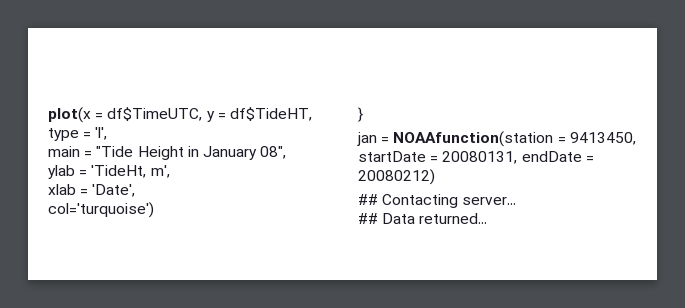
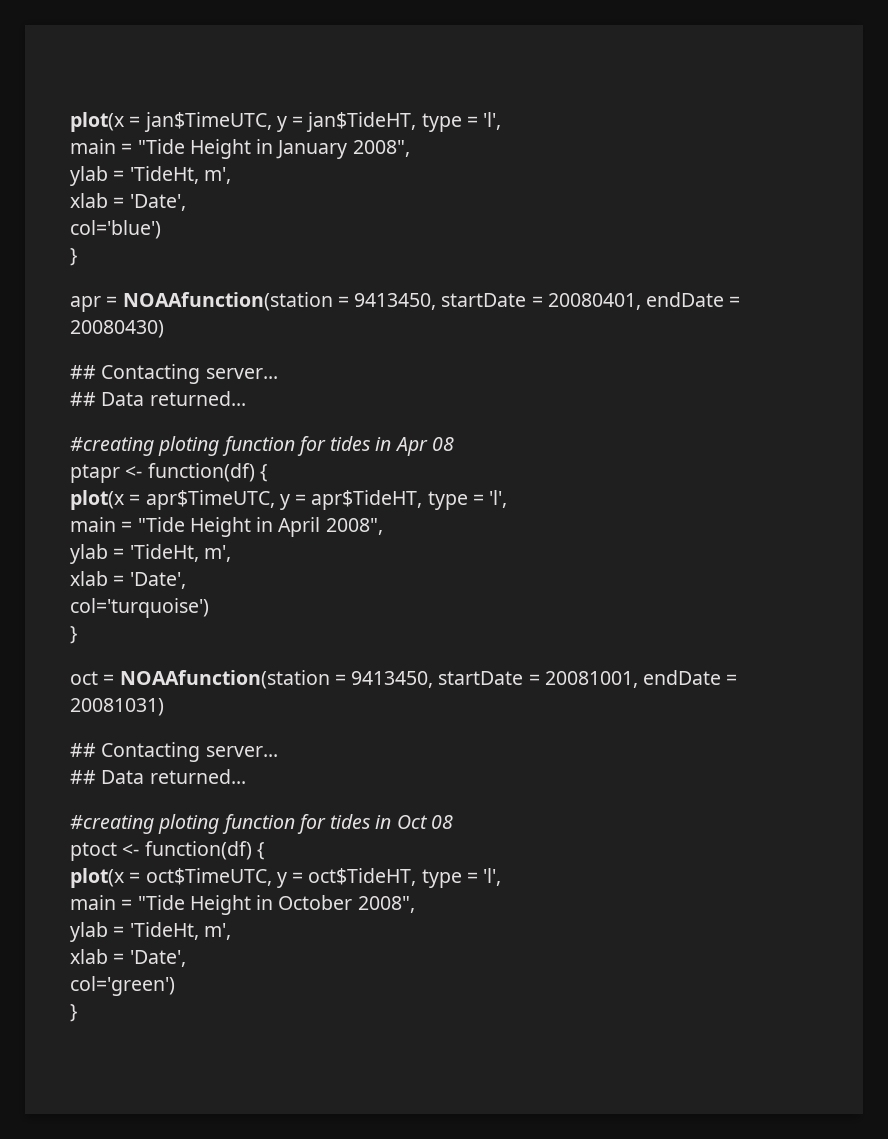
[48,107,312,123] plot(x = df$TimeUTC, y = df$TideHT, -> [70,112,417,132] plot(x = jan$TimeUTC, y = jan$TideHT,
[260,146,287,159] 08", -> [352,140,410,157] [70,166,231,186] [70,193,186,211] [70,220,161,239] [70,248,77,266] [70,292,741,312] [70,320,164,338] [70,364,278,384] [70,391,246,406] [70,436,454,456] [70,463,267,483] [70,490,508,510] [70,517,383,537] 2008", // ylab = 'TideHt, m', // xlab = 'Date', // col='blue') // } // apr = NOAAfunction(station = 9413450, startDate = 20080401, endDate = 20080430) // ## Contacting server... // ## Data returned... // #creating ploting function for tides in Apr 08 // ptapr <- function(df) { // plot(x = apr$TimeUTC, y = apr$TideHT, type = 'l', // main = "Tide Height in April 2008",
[357,131,636,147] [358,151,594,164] [358,169,435,185] [358,194,517,208] [358,213,488,224] jan = NOAAfunction(station = 9413450, startDate = 20080131, endDate = 20080212) // ## Contacting server... // ## Data returned... -> [70,670,738,689] [70,698,164,716] [70,742,278,762] [70,769,246,784] [70,814,453,834] [70,841,264,861] [70,868,502,888] [70,895,415,915] [70,922,231,942] [70,949,186,967] [70,976,175,996] [70,1004,77,1022] oct = NOAAfunction(station = 9413450, startDate = 20081001, endDate = 20081031) // ## Contacting server... // ## Data returned... // #creating ploting function for tides in Oct 08 // ptoct <- function(df) { // plot(x = oct$TimeUTC, y = oct$TideHT, type = 'l', // main = "Tide Height in October 2008", // ylab = 'TideHt, m', // xlab = 'Date', // col='green') // }

